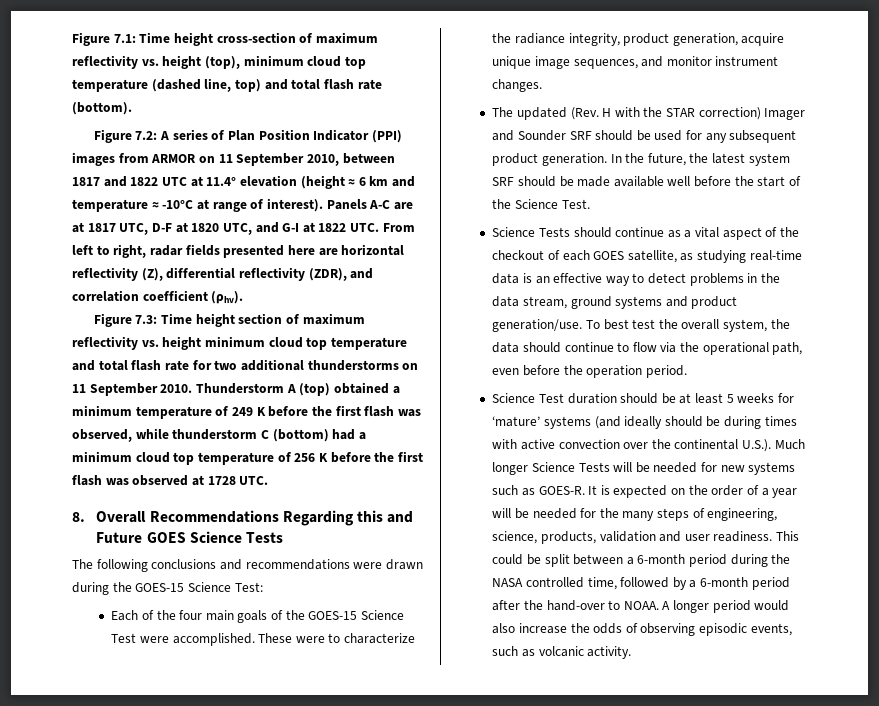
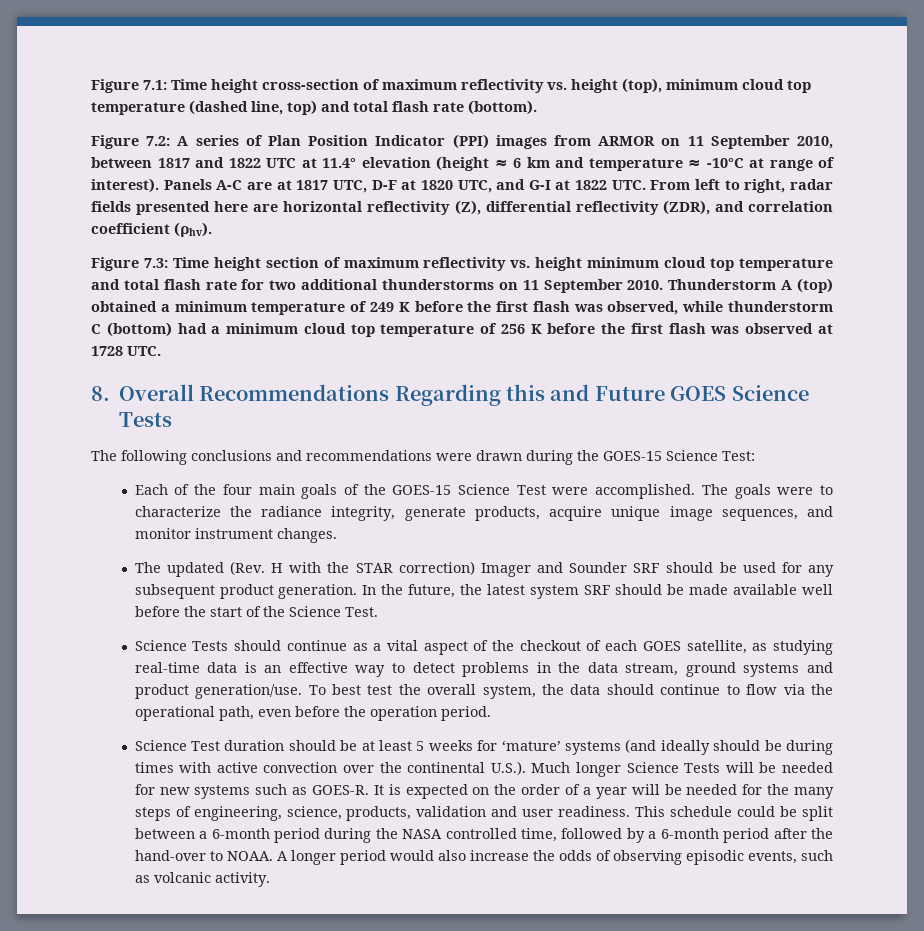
[258,633,293,643] These -> [701,484,771,499] The goals
[623,33,738,46] product generation, -> [404,506,540,521] generate products,
(800, 536) none -> [670,806,733,817] schedule

